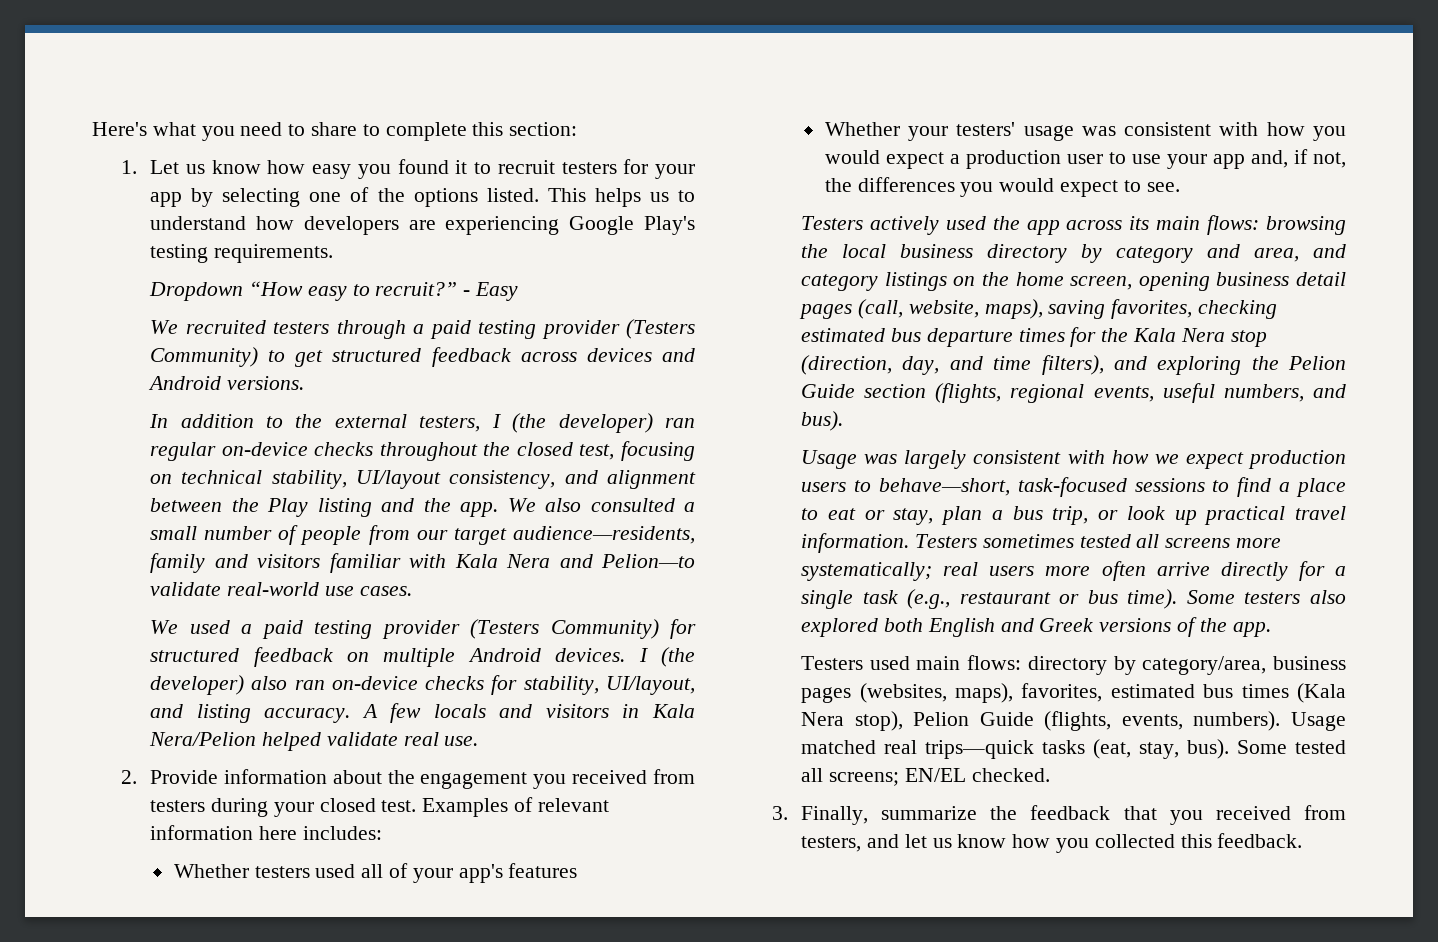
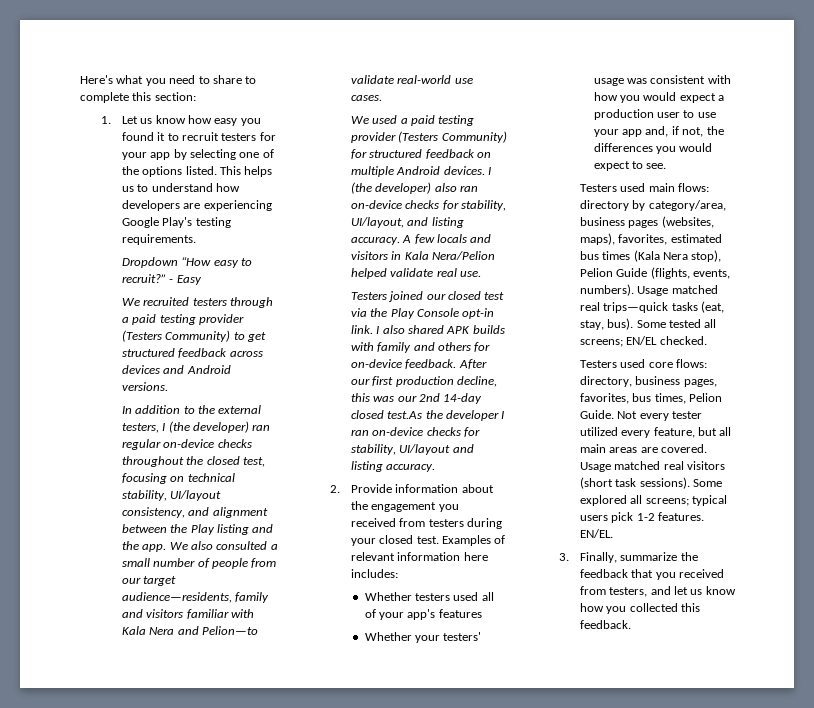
(479, 741) none -> [350,291,505,302] [350,308,495,319] [350,325,505,334] [350,342,491,353] [350,359,487,369] [350,376,498,387] [350,393,483,404] [350,410,505,421] [350,427,481,437] [350,444,474,455] [350,461,436,472] // Testers joined our closed test via the Play Console opt-in link. I also shared APK builds with family and others for on-device feedback. After our first production decline, this was our 2nd 14-day closed test.As the developer I ran on-device checks for stability, UI/layout and listing accuracy.
[801,215,1346,235] [801,244,1346,263] [801,272,1346,291] [799,299,1277,319] [801,327,1267,347] [801,355,1346,375] [801,383,1346,403] [801,411,844,431] [801,450,1346,469] [801,477,1346,497] [801,506,1346,525] [801,533,1281,553] [801,561,1346,581] [801,589,1346,609] [801,617,1271,637] // Testers actively used the app across its main flows: browsing the local business directory by category and area, and category listings on the home screen, opening business detail pages (call, website, maps), saving favorites, checking estimated bus departure times for the Kala Nera stop (direction, day, and time filters), and exploring the Pelion Guide section (flights, regional events, useful numbers, and bus). // Usage was largely consistent with how we expect production users to behave—short, task-focused sessions to find a place to eat or stay, plan a bus trip, or look up practical travel information. Testers sometimes tested all screens more systematically; real users more often arrive directly for a single task (e.g., restaurant or bus time). Some testers also explored both English and Greek versions of the app. -> (667, 166) none
(1050, 775) none -> [579,359,708,368] [579,376,717,387] [579,393,723,404] [579,410,703,421] [579,427,732,438] [579,444,708,453] [579,461,726,472] [579,477,723,489] [579,495,728,506] [579,512,705,523] [579,529,613,538] // Testers used core flows: directory, business pages, favorites, bus times, Pelion Guide. Not every tester utilized every feature, but all main areas are covered. Usage matched real visitors (short task sessions). Some explored all screens; typical users pick 1-2 features. EN/EL.

